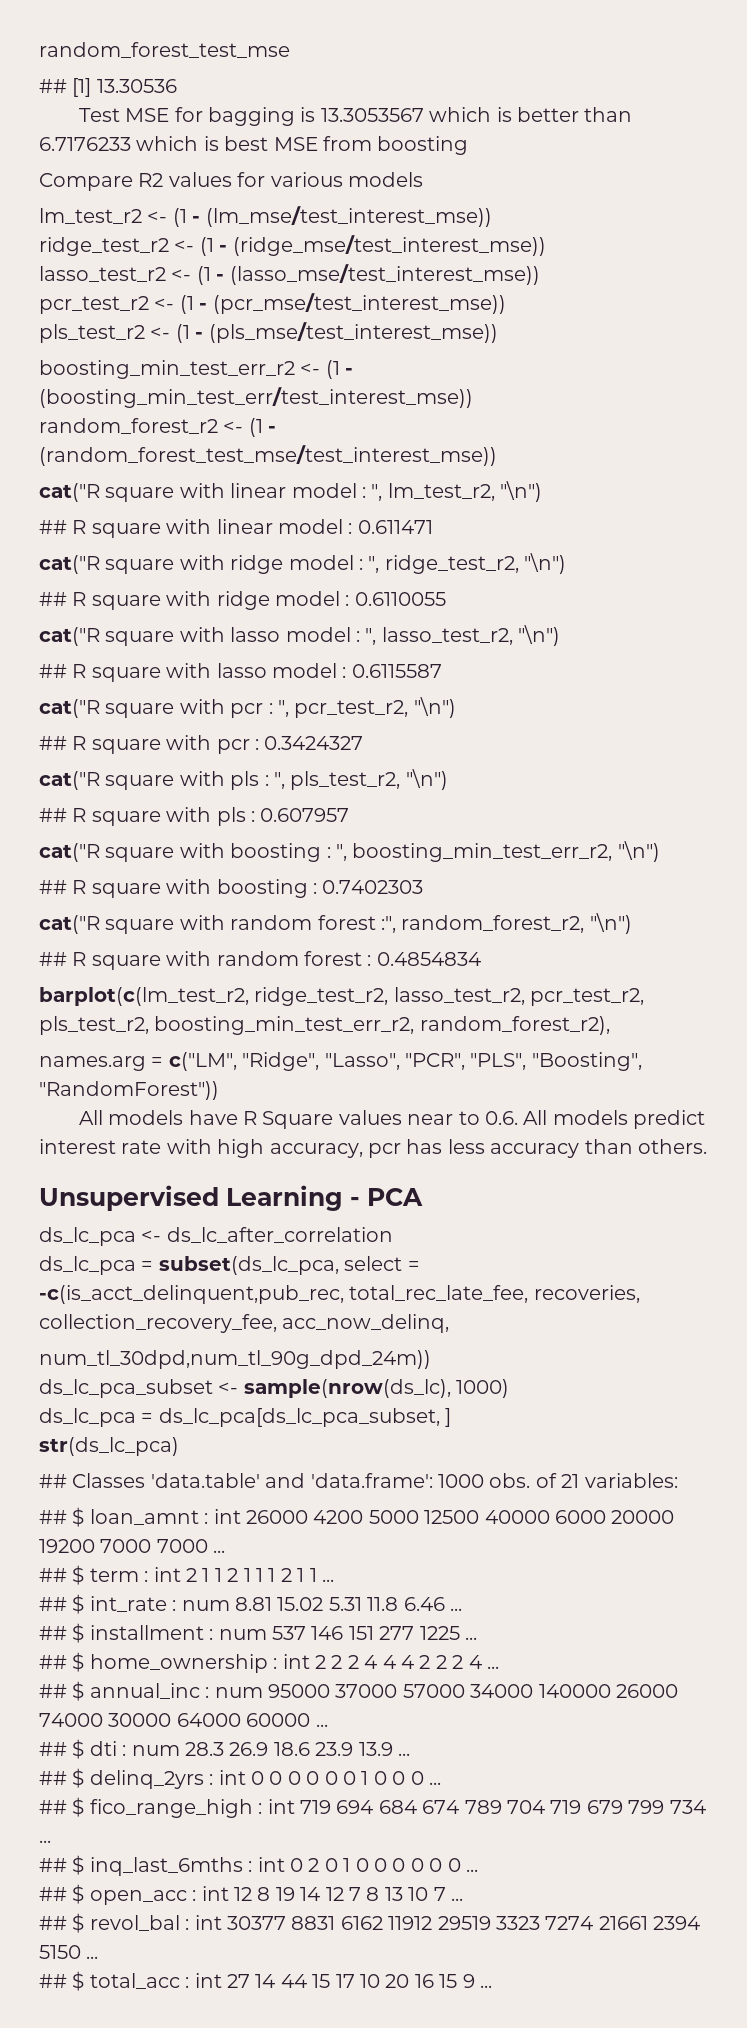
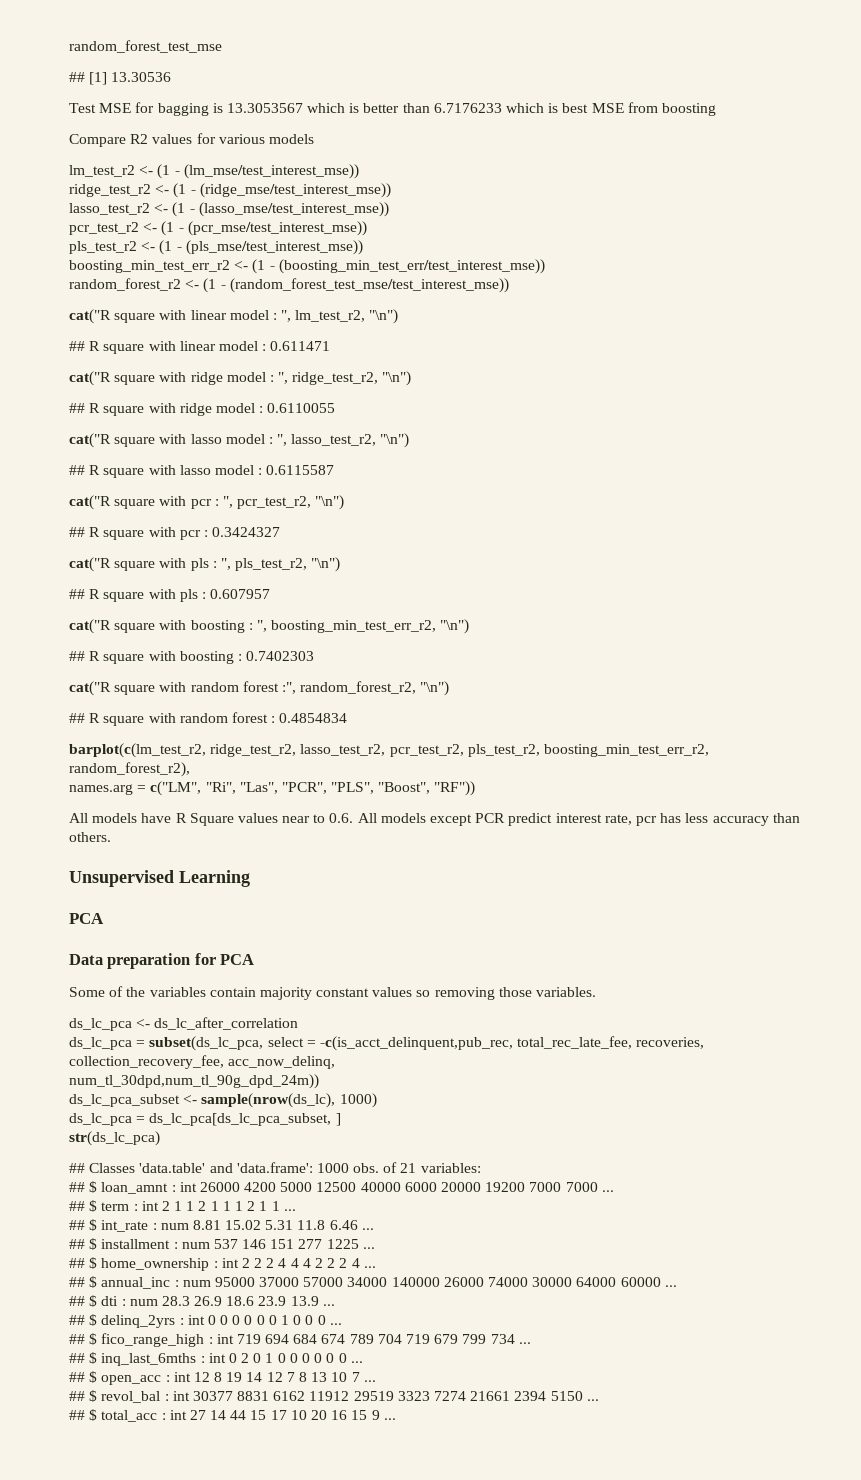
[242,1052,642,1071] [39,1081,219,1100] "Ridge", "Lasso", "PCR", "PLS", "Boosting", "RandomForest")) -> [205,781,476,796] "Ri", "Las", "PCR", "PLS", "Boost", "RF"))
[633,1110,706,1129] [39,1139,363,1158] predict interest rate with high accuracy, -> [430,813,632,826] except PCR predict interest rate,
[350,1188,423,1206] - PCA -> [69,913,104,924] [69,953,255,969] [69,986,597,1000] // PCA // Data preparation for PCA // Some of the variables contain majority constant values so removing those variables.

